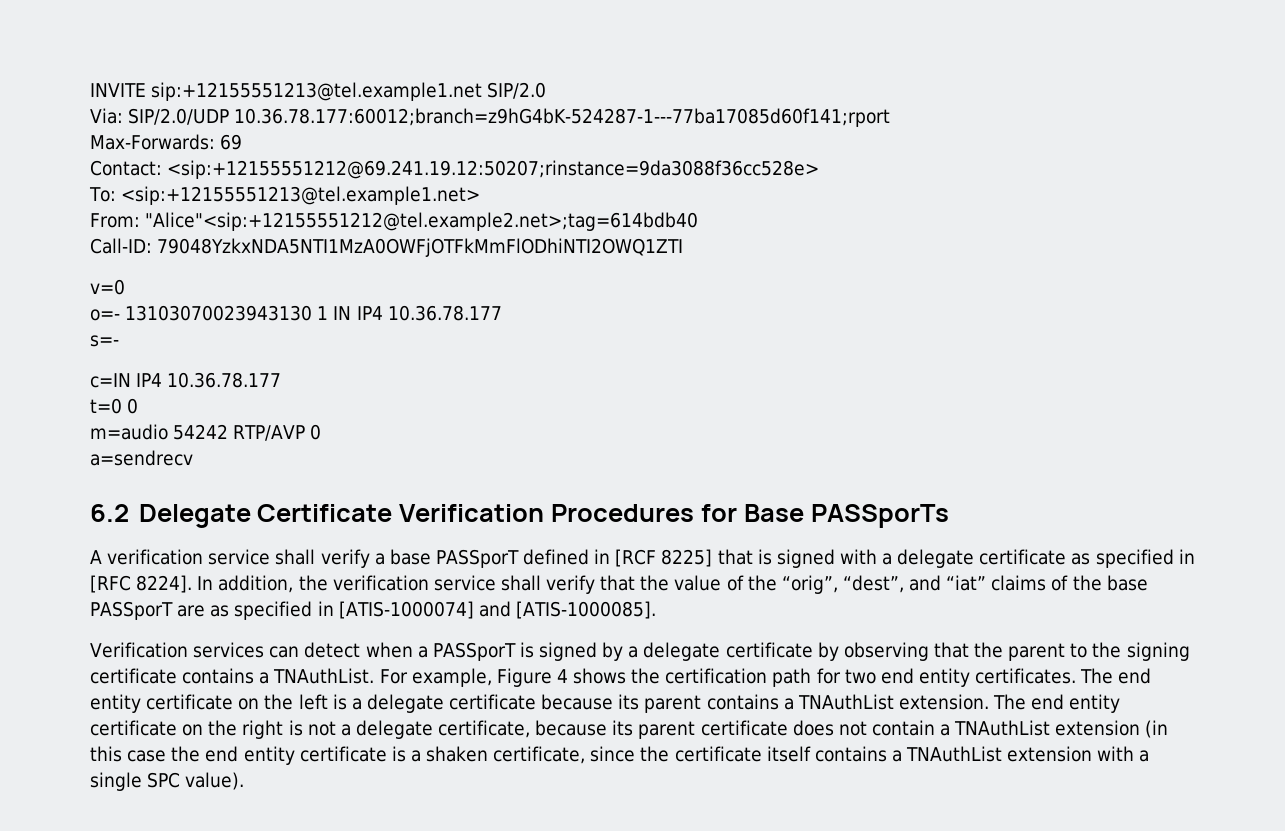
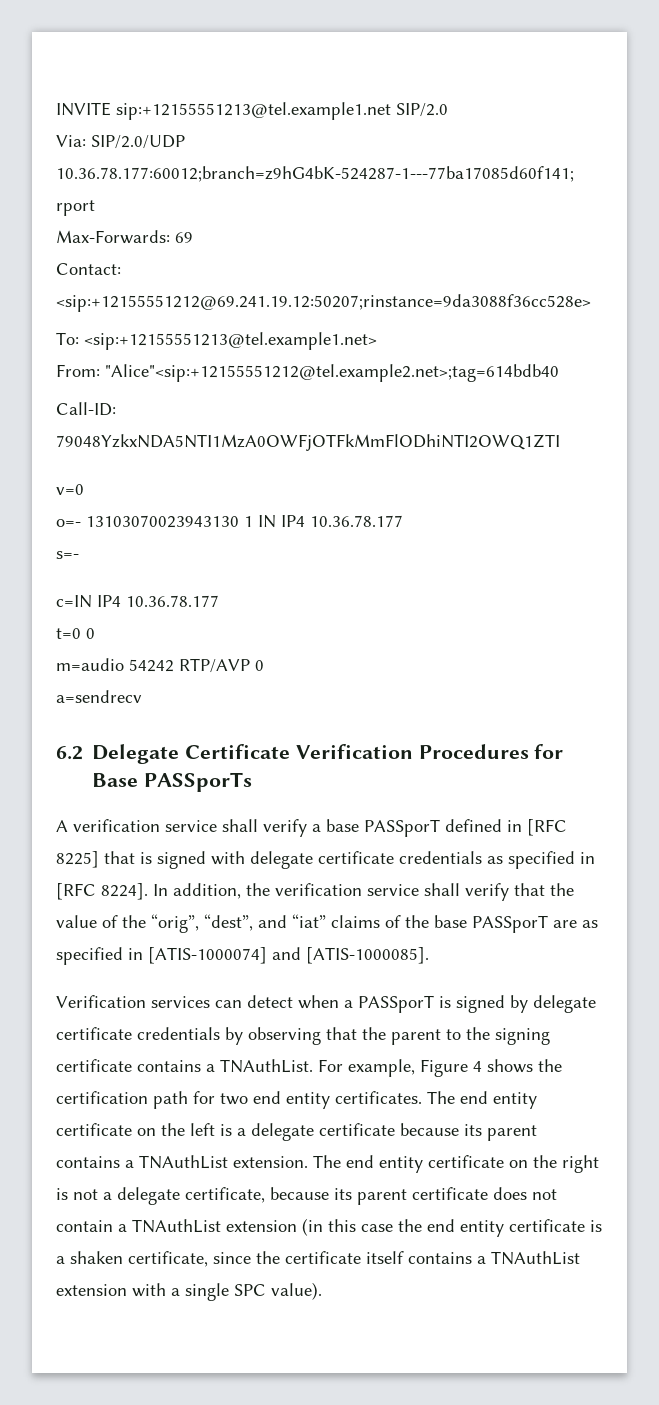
[615,549,657,567] [RCF -> [527,819,567,836] [RFC
[882,549,1067,568] a delegate certificate -> [250,851,482,869] delegate certificate credentials
[628,642,813,661] a delegate certificate -> [533,995,596,1013] [56,1027,220,1040] delegate certificate credentials

